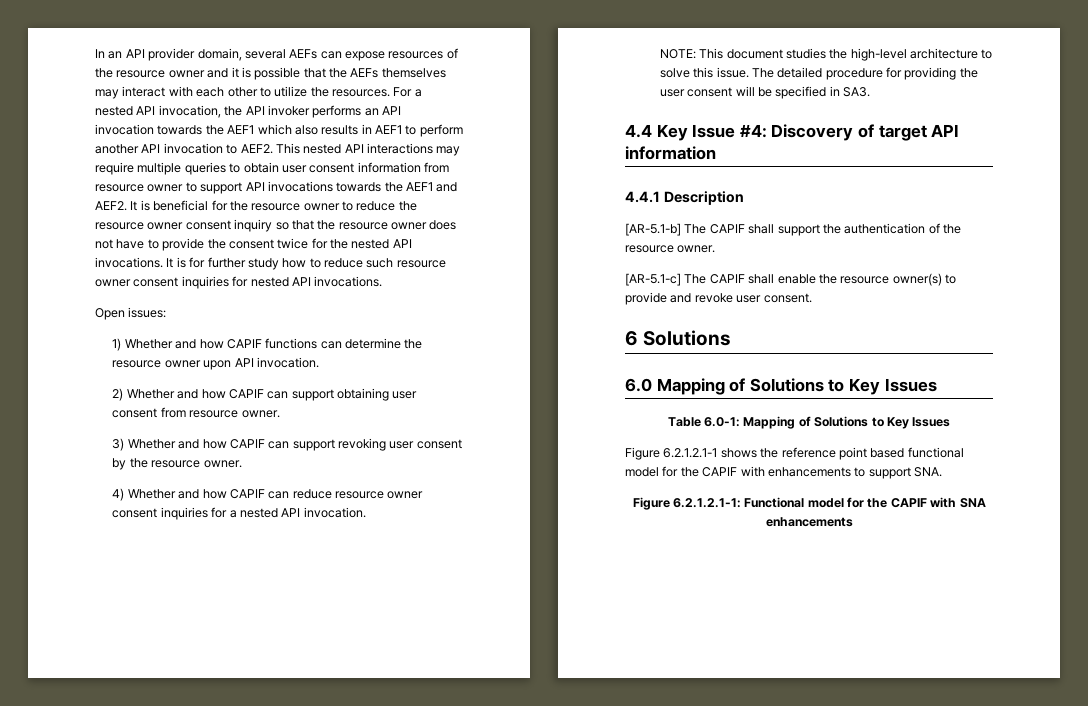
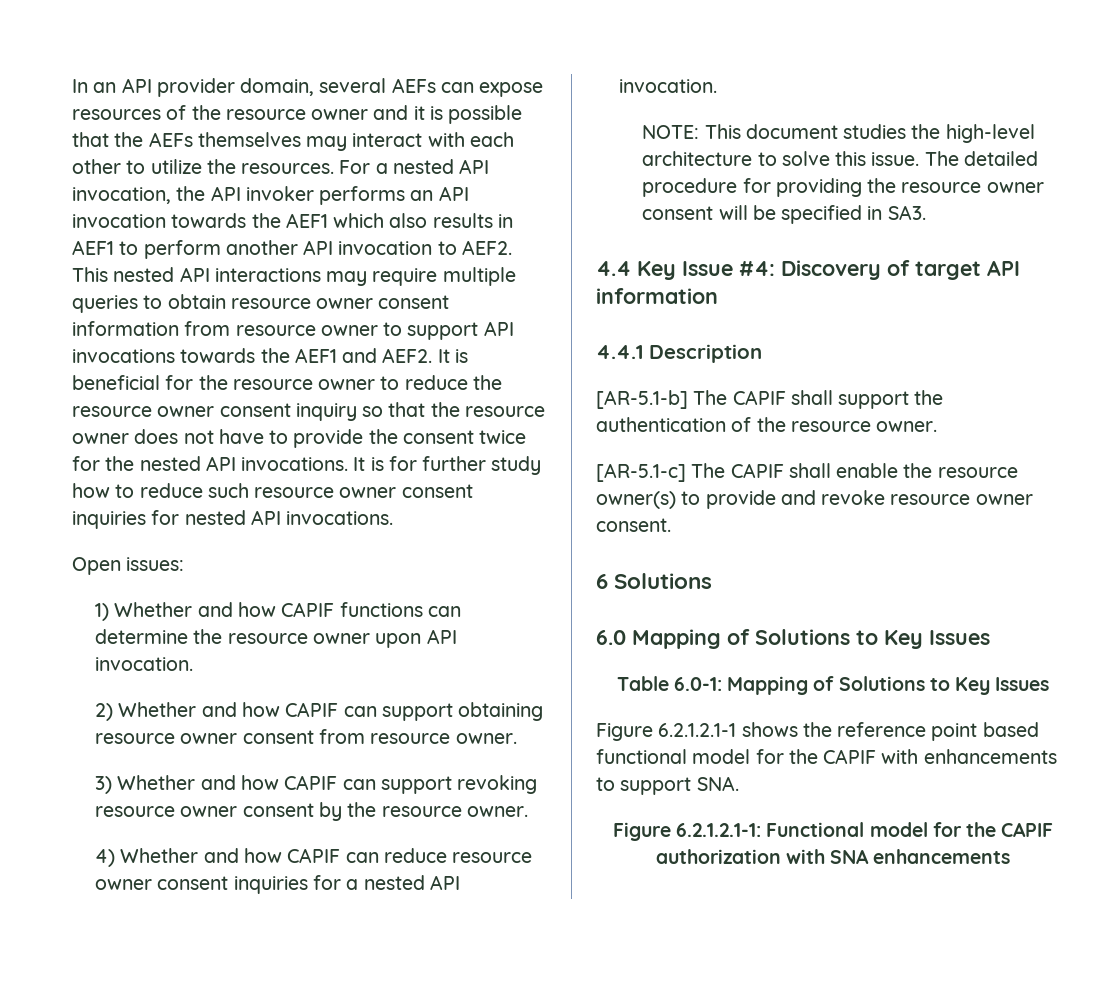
[281,165,307,173] user -> [230,298,374,309] resource owner
[392,391,418,399] user -> [95,733,238,744] resource owner
[389,441,415,449] user -> [95,806,238,817] resource owner
[659,89,685,97] user -> [901,182,1044,193] resource owner
[736,295,762,303] user -> [890,494,1033,505] resource owner
(927, 503) none -> [655,849,781,864] authorization

